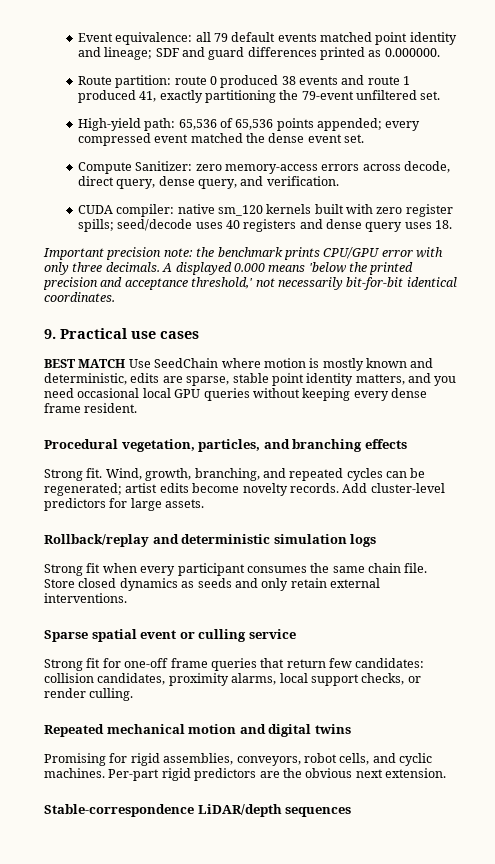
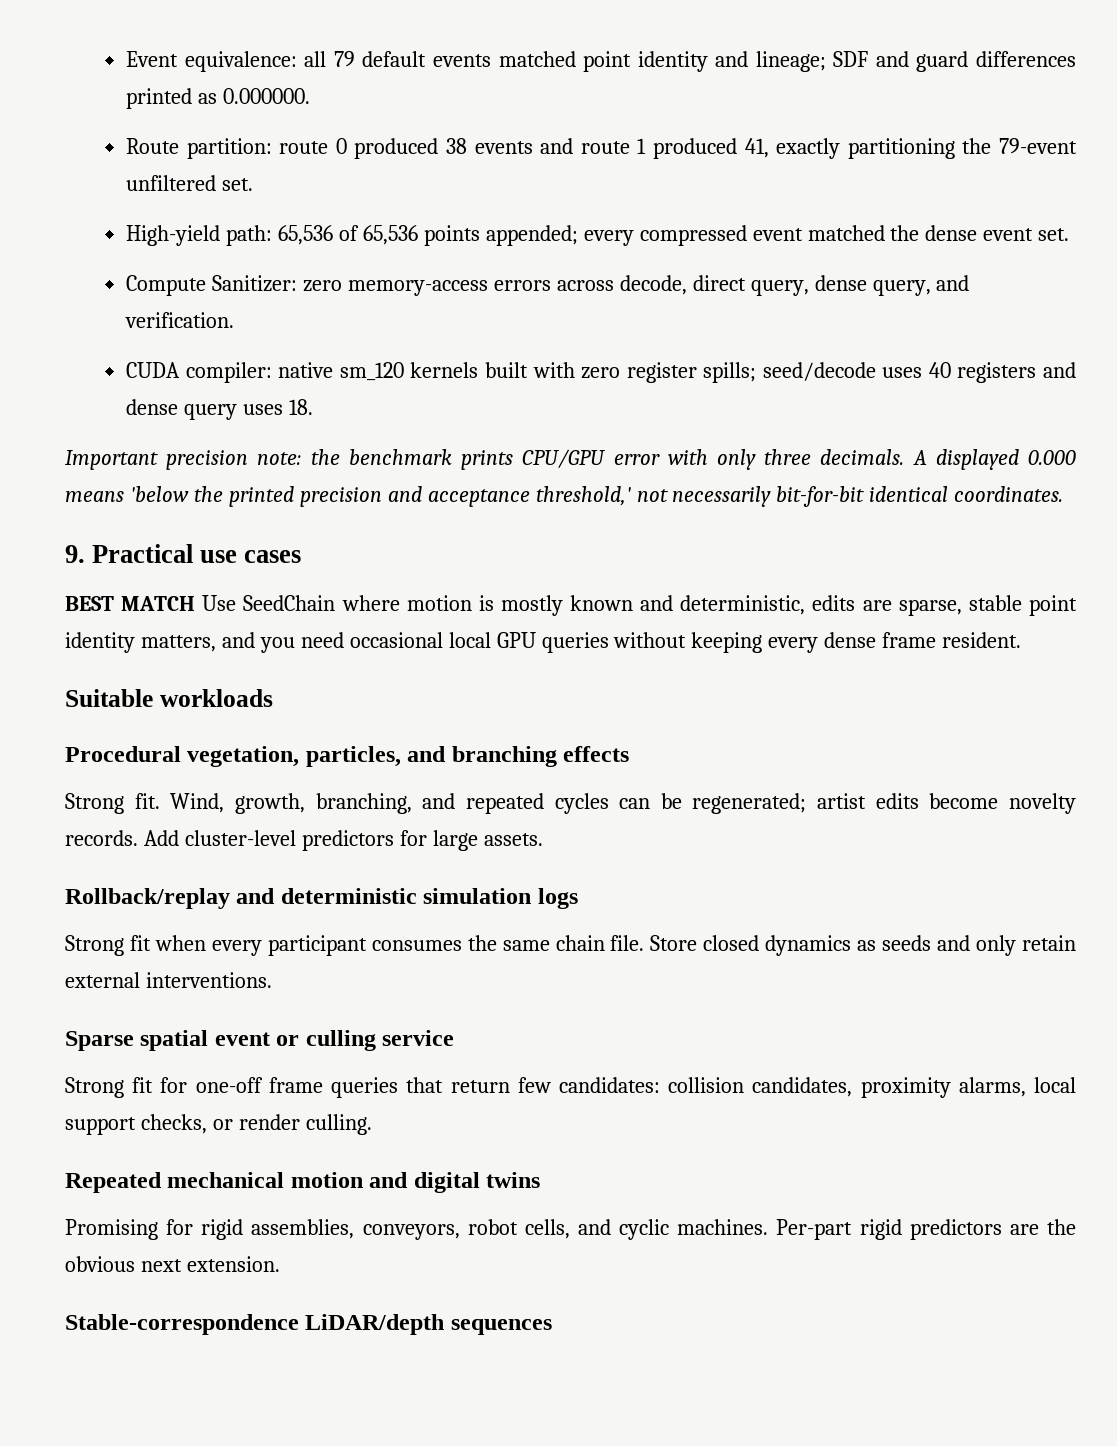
(138, 408) none -> [65,689,273,707] // Suitable workloads

